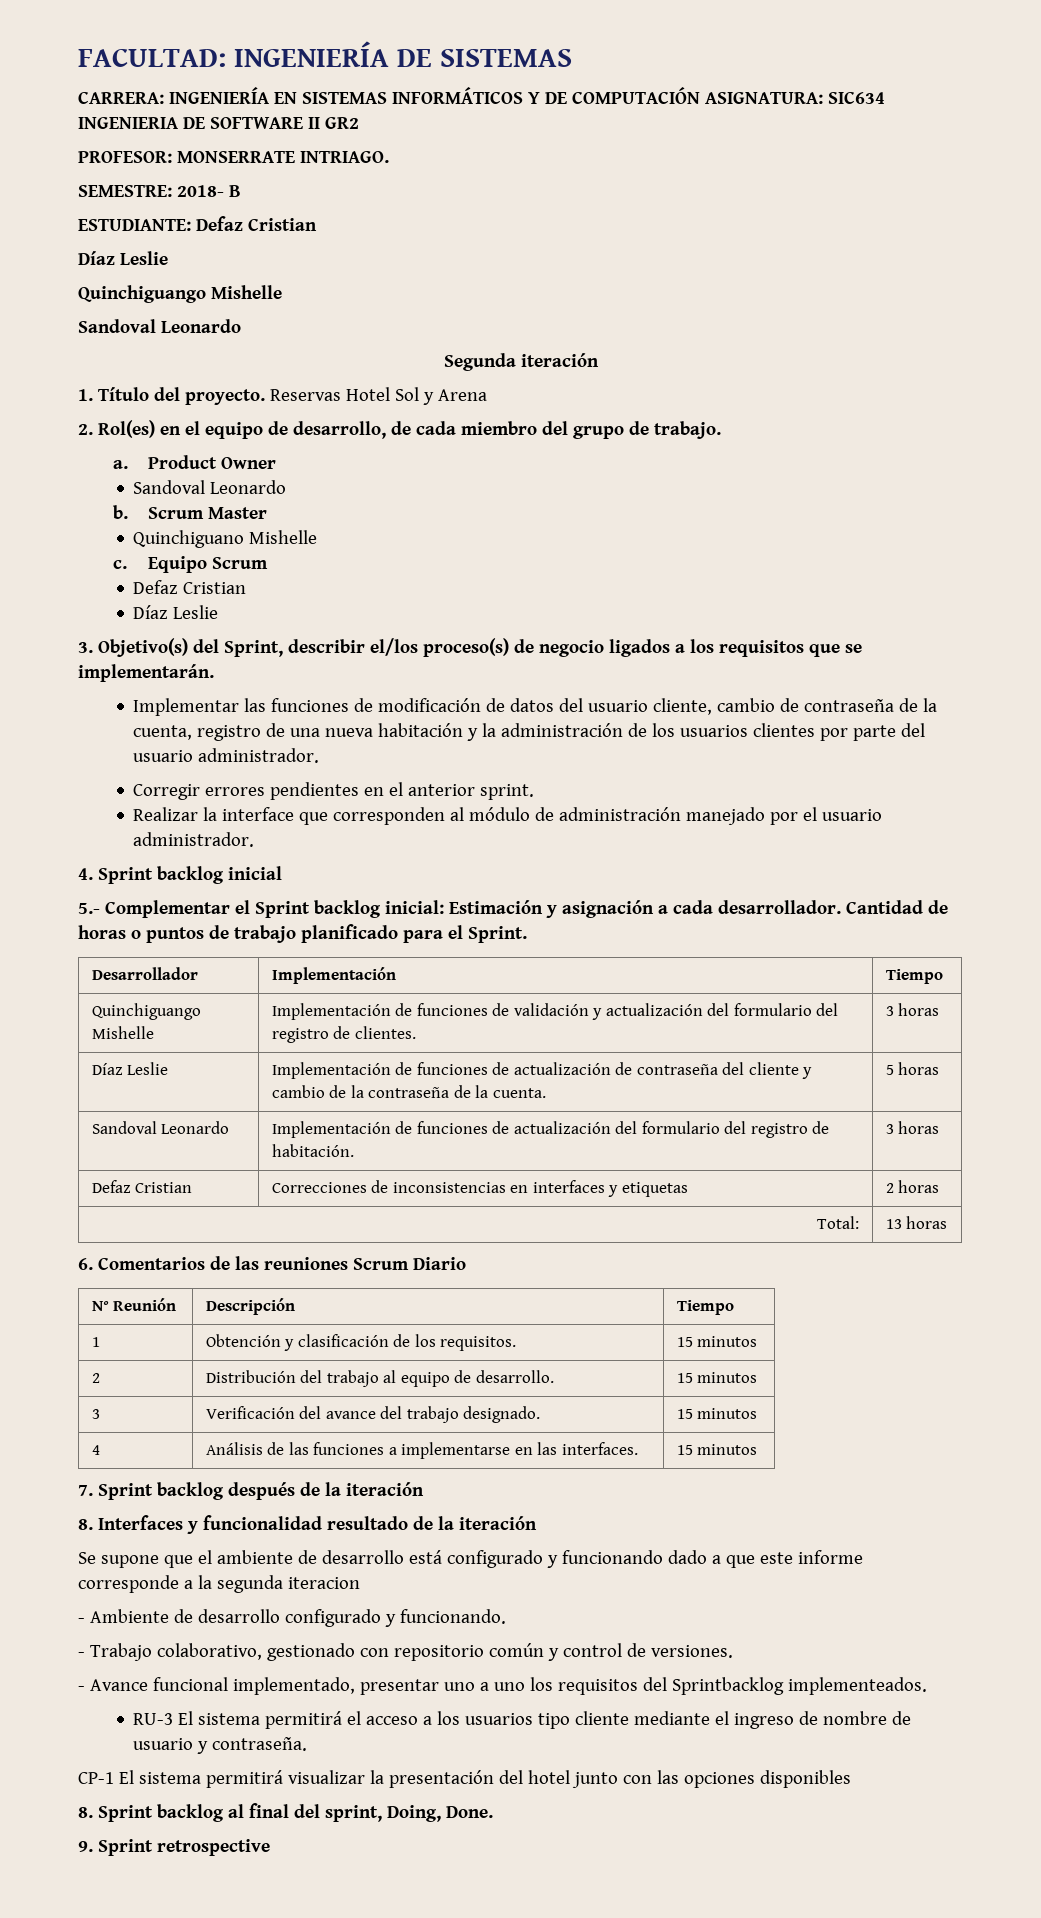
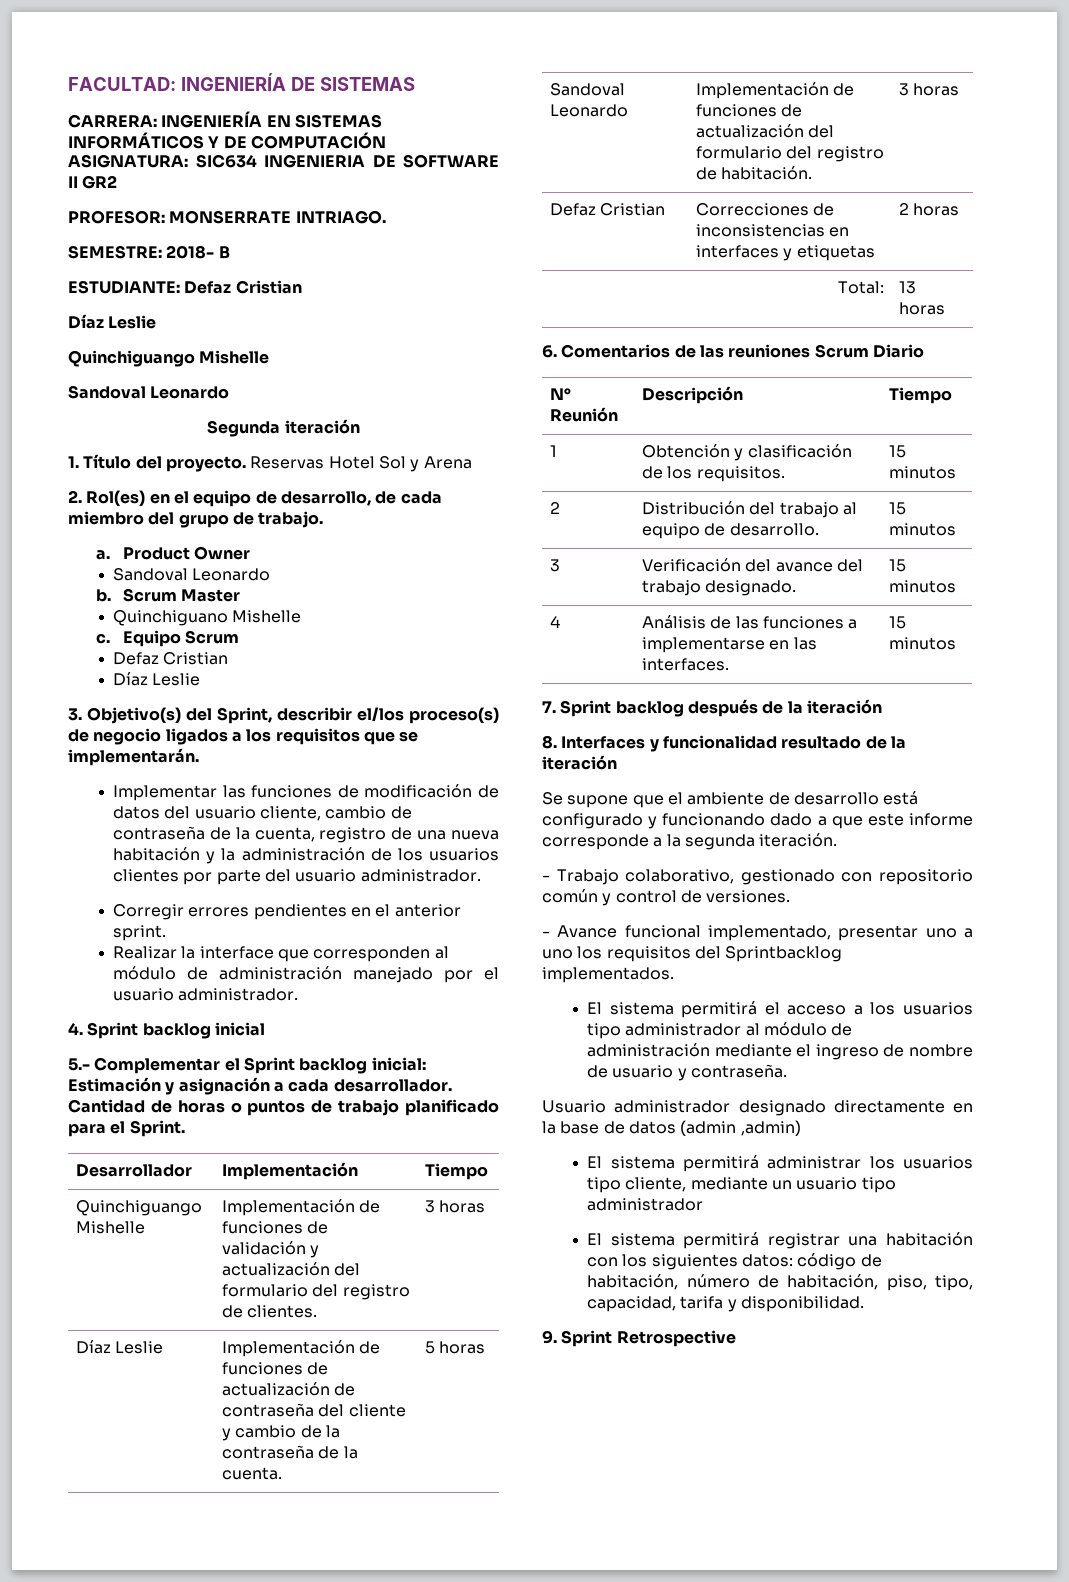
[287,1577,360,1589] [78,1609,506,1627] iteracion // - Ambiente de desarrollo configurado y funcionando. -> [759,833,838,847] iteración.
[787,1677,927,1695] [133,1713,174,1725] implementeados. // RU-3 -> [542,967,674,983] implementados. //
[575,1711,630,1725] cliente -> [625,1022,853,1036] [587,1043,711,1057] administrador al módulo de administración
[78,1770,851,1788] [78,1803,493,1822] CP-1 El sistema permitirá visualizar la presentación del hotel junto con las opciones disponibles // 8. Sprint backlog al final del sprint, Doing, Done. -> [542,1100,973,1116] [542,1120,801,1136] [587,1155,973,1172] [587,1177,896,1193] [587,1198,704,1211] [587,1232,973,1249] [587,1253,882,1270] [587,1274,973,1291] [587,1296,865,1312] Usuario administrador designado directamente en la base de datos (admin ,admin) // El sistema permitirá administrar los usuarios tipo cliente, mediante un usuario tipo administrador // El sistema permitirá registrar una habitación con los siguientes datos: código de habitación, número de habitación, piso, tipo, capacidad, tarifa y disponibilidad.
[156,1839,270,1856] retrospective -> [616,1330,736,1347] Retrospective

